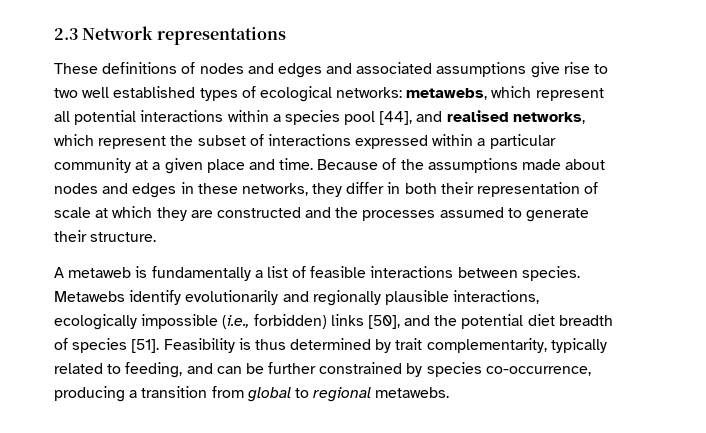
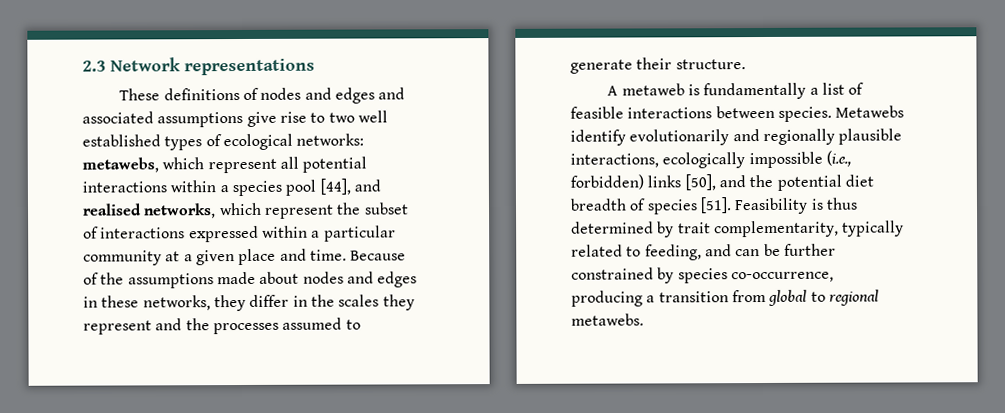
[404,182,599,197] [54,206,301,221] both their representation of scale at which they are constructed -> [310,294,415,311] [83,320,152,335] the scales they represent

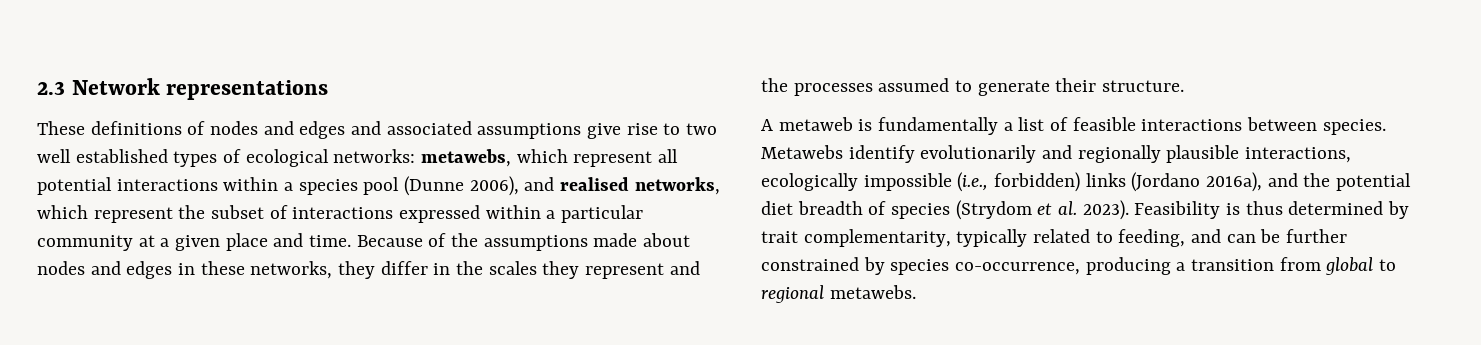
[319,178,351,195] [44], -> [404,176,519,196] (Dunne 2006),
[684,174,716,191] [50], -> [1131,172,1263,192] (Jordano 2016a),
[699,197,732,214] [51]. -> [955,200,1129,220] (Strydom et al. 2023).

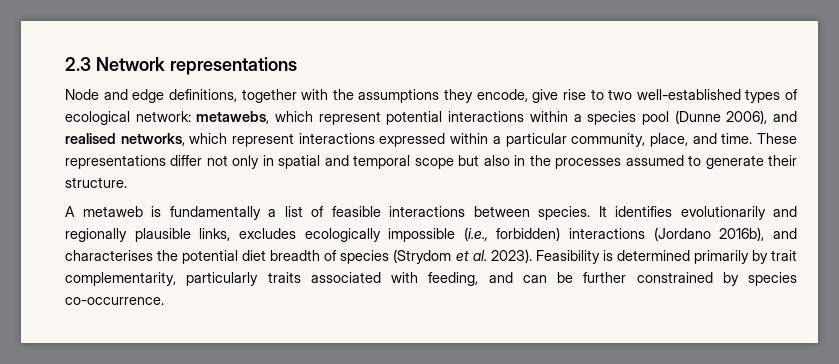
[37,121,582,139] These definitions of nodes and edges and associated assumptions -> [65,89,528,103] Node and edge definitions, together with the assumptions they encode,
[37,149,168,163] well established -> [636,89,741,100] well-established
[333,149,416,163] networks: -> [135,111,191,122] network:
[658,149,679,163] all -> (381, 118) none
[178,205,288,219] the subset of -> (295, 140) none
[37,233,691,251] [37,261,700,279] community at a given place and time. Because of the assumptions made about nodes and edges in these networks, they differ in the scales they represent and -> [571,133,797,147] [65,155,526,169] community, place, and time. These representations differ not only in spatial and temporal scope but also in
[761,145,915,163] Metawebs identify -> [598,206,672,217] It identifies
[1245,147,1352,163] interactions, -> [199,228,296,241] links, excludes
[1085,172,1298,192] links (Jordano 2016a), and -> [569,227,797,241] [65,250,153,261] interactions (Jordano 2016b), and characterises
[1245,201,1384,215] thus determined -> [616,250,749,264] determined primarily
[956,229,1113,247] typically related to -> [186,272,418,286] particularly traits associated with
[955,257,1397,275] [761,285,916,303] co-occurrence, producing a transition from global to regional metawebs. -> [65,297,164,305] co-occurrence.

